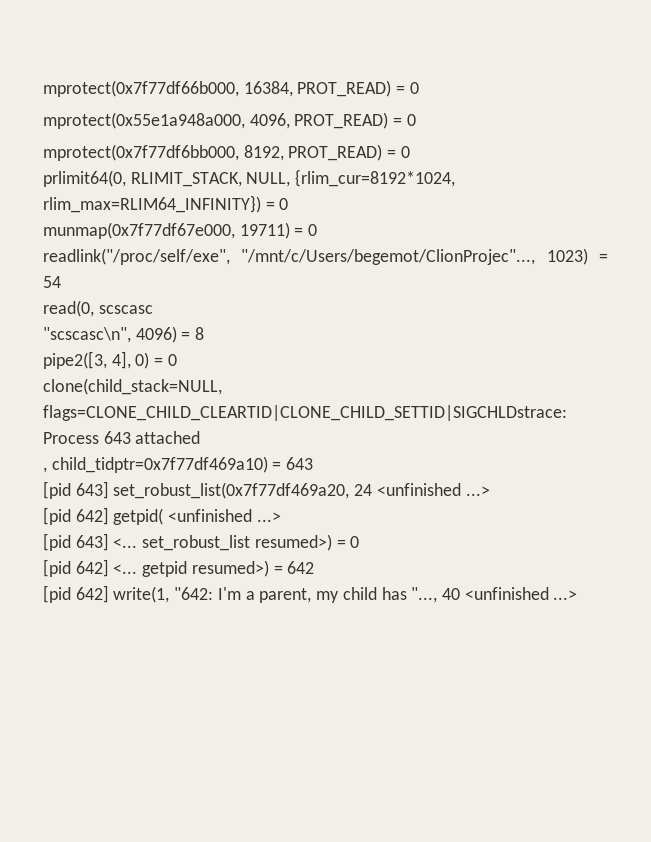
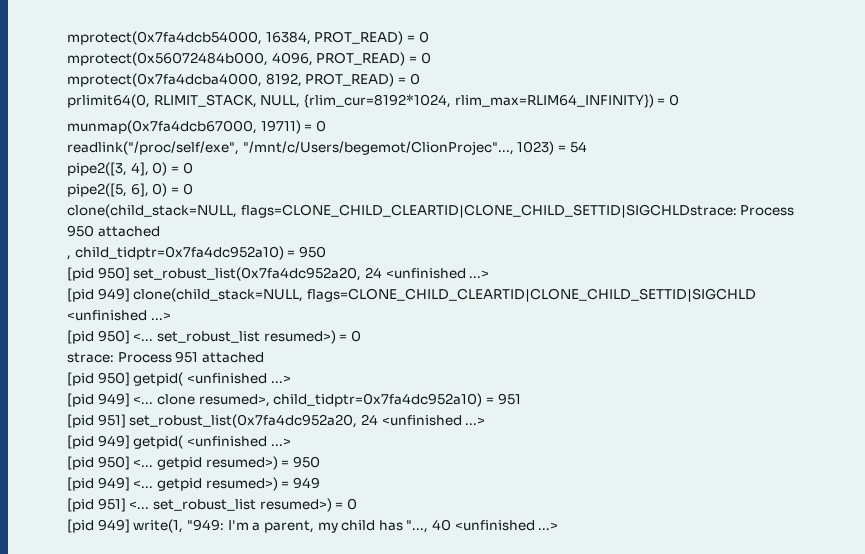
[43,80,239,97] mprotect(0x7f77df66b000, -> [67,31,262,45] mprotect(0x7fa4dcb54000,
[43,112,245,129] mprotect(0x55e1a948a000, -> [67,52,268,66] mprotect(0x56072484b000,
[43,144,239,161] mprotect(0x7f77df6bb000, -> [67,73,262,87] mprotect(0x7fa4dcba4000,
[43,222,235,239] munmap(0x7f77df67e000, -> [67,120,257,134] munmap(0x7fa4dcb67000,
[43,300,153,317] [43,326,205,343] // read(0, scscasc // "scscasc\n", 4096) = 8 -> (587, 147) none
(177, 360) none -> [67,183,193,197] // pipe2([5, 6], 0) = 0
[103,431,131,444] 643 -> [67,225,94,237] 950
[51,456,314,473] [43,481,490,499] [43,507,281,525] [43,533,109,551] child_tidptr=0x7f77df469a10) = 643 // [pid 643] set_robust_list(0x7f77df469a20, 24 <unfinished ...> // [pid 642] getpid( <unfinished ...> // [pid 643] -> [74,246,326,260] [67,267,490,281] [67,288,756,302] [67,310,171,321] [67,330,361,344] [67,351,264,363] [67,372,291,386] [67,393,521,407] [67,414,486,428] [67,435,291,449] [67,456,320,470] [67,477,320,491] [67,498,126,512] child_tidptr=0x7fa4dc952a10) = 950 // [pid 950] set_robust_list(0x7fa4dc952a20, 24 <unfinished ...> // [pid 949] clone(child_stack=NULL, flags=CLONE_CHILD_CLEARTID|CLONE_CHILD_SETTID|SIGCHLD <unfinished ...> // [pid 950] <... set_robust_list resumed>) = 0 // strace: Process 951 attached // [pid 950] getpid( <unfinished ...> // [pid 949] <... clone resumed>, child_tidptr=0x7fa4dc952a10) = 951 // [pid 951] set_robust_list(0x7fa4dc952a20, 24 <unfinished ...> // [pid 949] getpid( <unfinished ...> // [pid 950] <... getpid resumed>) = 950 // [pid 949] <... getpid resumed>) = 949 // [pid 951]
[75,559,315,577] [43,585,214,603] 642] <... getpid resumed>) = 642 // [pid 642] write(1, "642: -> [97,519,224,533] 949] write(1, "949:

